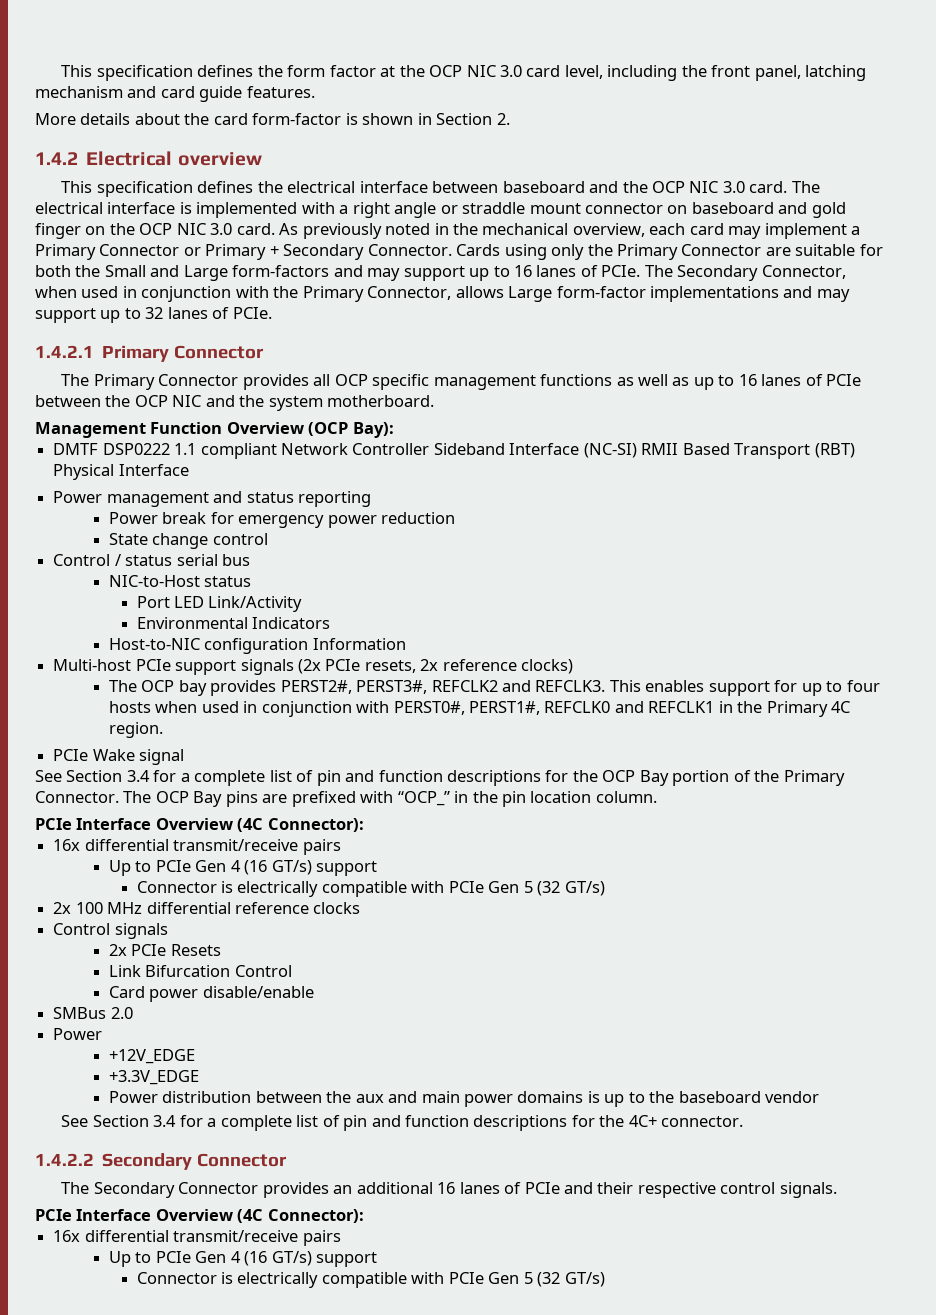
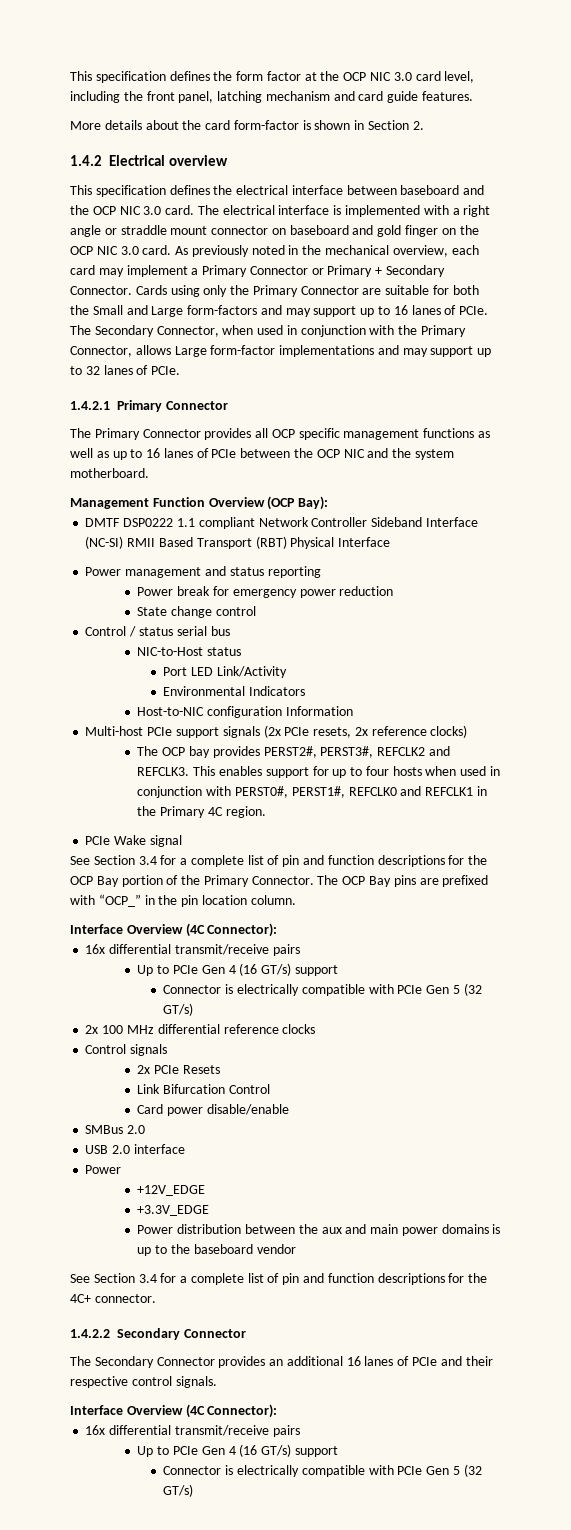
[35,818,72,830] PCIe -> (296, 900) none
(133, 1013) none -> [85,1144,185,1154] // USB 2.0 interface
[35,1209,72,1221] PCIe -> (217, 1382) none

